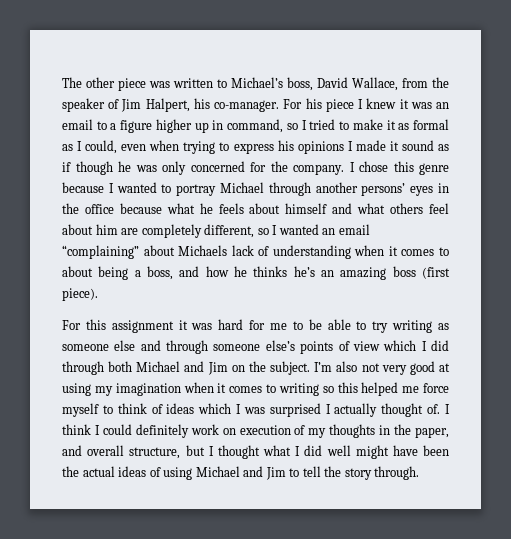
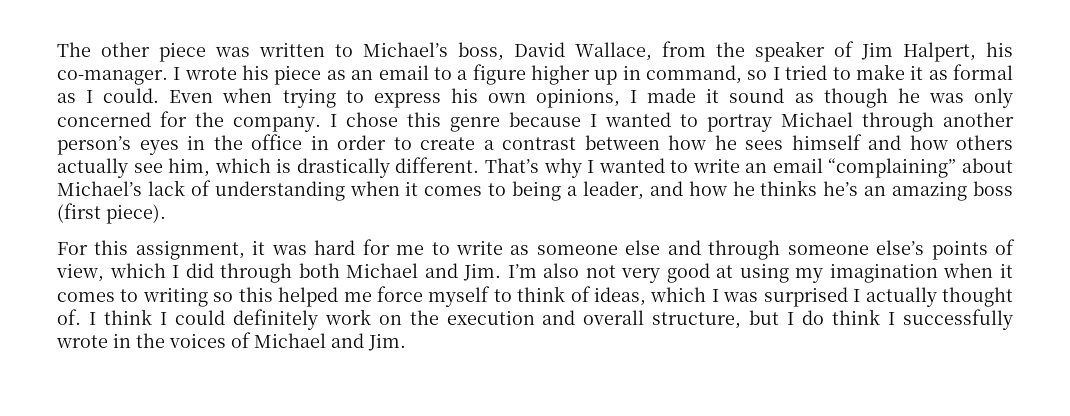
[283,98,432,112] For his piece I knew it was -> [173,65,346,85] I wrote his piece as
[85,140,147,154] could, even -> [103,88,214,103] could. Even
[297,141,344,154] opinions -> [487,88,621,108] own opinions,
[62,162,71,172] if -> (814, 98) none
[361,183,406,196] persons’ -> [57,136,131,155] person’s
[119,203,450,214] [62,224,319,238] because what he feels about himself and what others feel about him are completely different, so I wanted -> [310,134,1013,150] [57,157,740,178] in order to create a contrast between how he sees himself and how others actually see him, which is drastically different. That’s why I wanted to write
[178,245,228,256] Michaels -> [57,181,142,196] Michael’s
[62,266,93,277] about -> (507, 189) none
[147,266,173,280] boss, -> [582,181,644,200] leader,
[111,320,174,333] assignment -> [135,240,245,260] assignment,
[308,319,433,333] be able to try writing -> [456,240,504,255] write
[352,341,380,351] view -> [56,263,104,282] view,
[207,361,311,375] Jim on the subject. -> [463,263,502,281] Jim.
[166,403,195,414] ideas -> [594,287,647,306] ideas,
[239,424,449,438] execution of my thoughts in the paper, -> [409,310,535,325] the execution
[217,445,449,459] [62,466,420,480] thought what I did well might have been the actual ideas of using Michael and Jim to tell the story through. -> [802,309,1014,330] [56,332,406,351] do think I successfully wrote in the voices of Michael and Jim.

